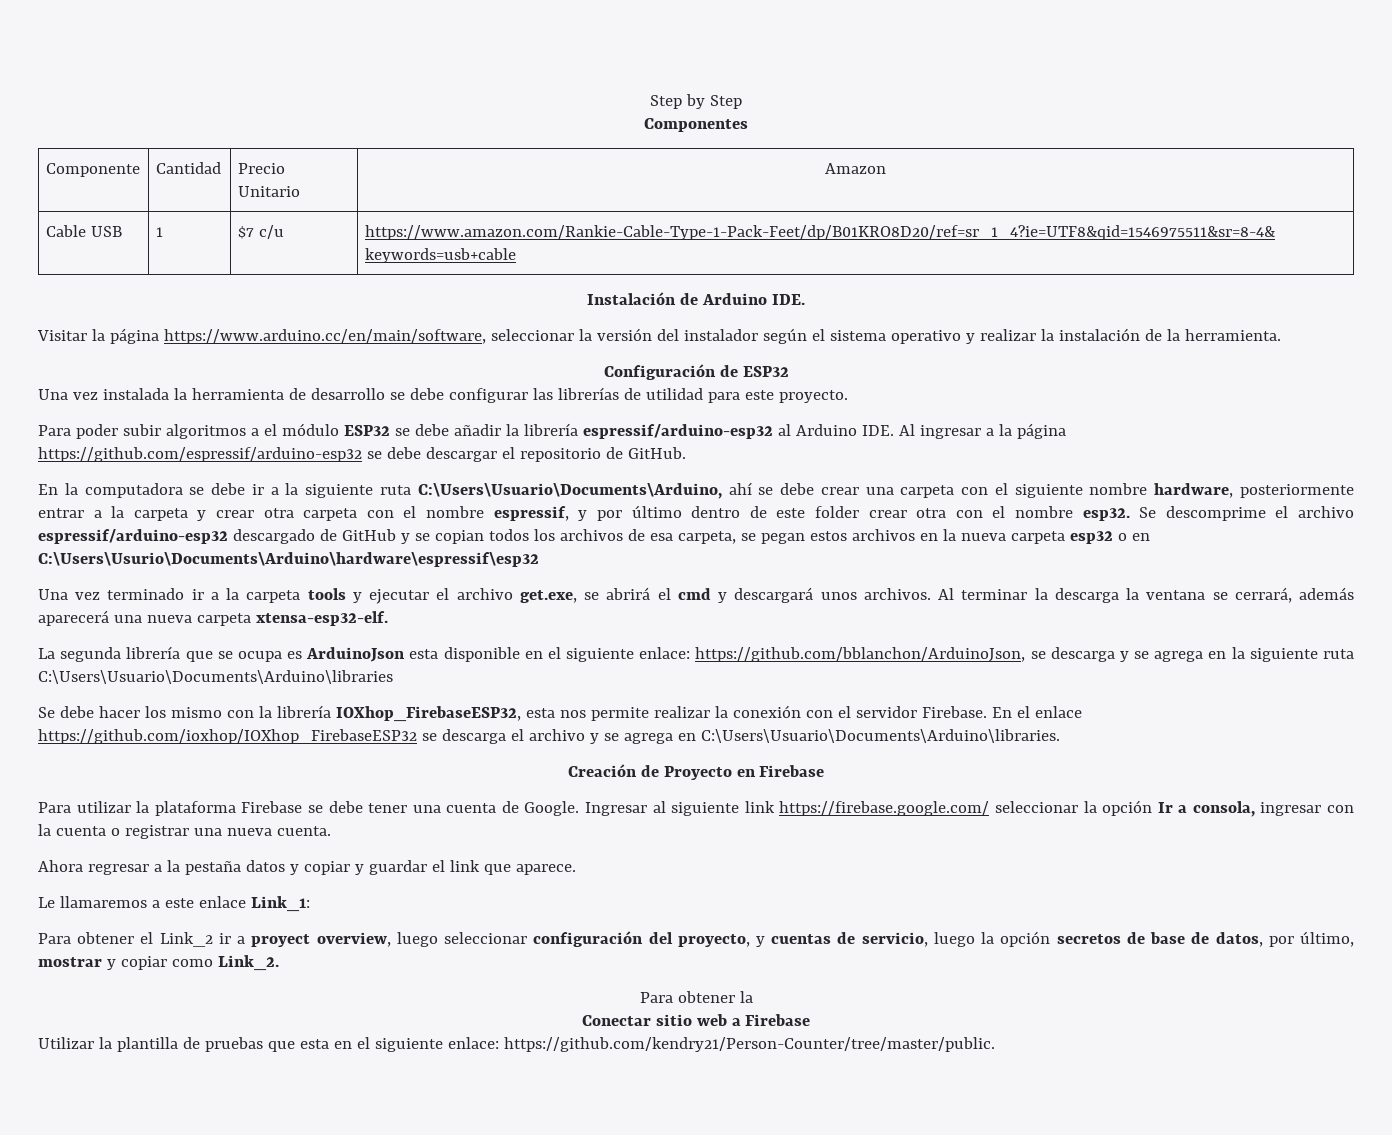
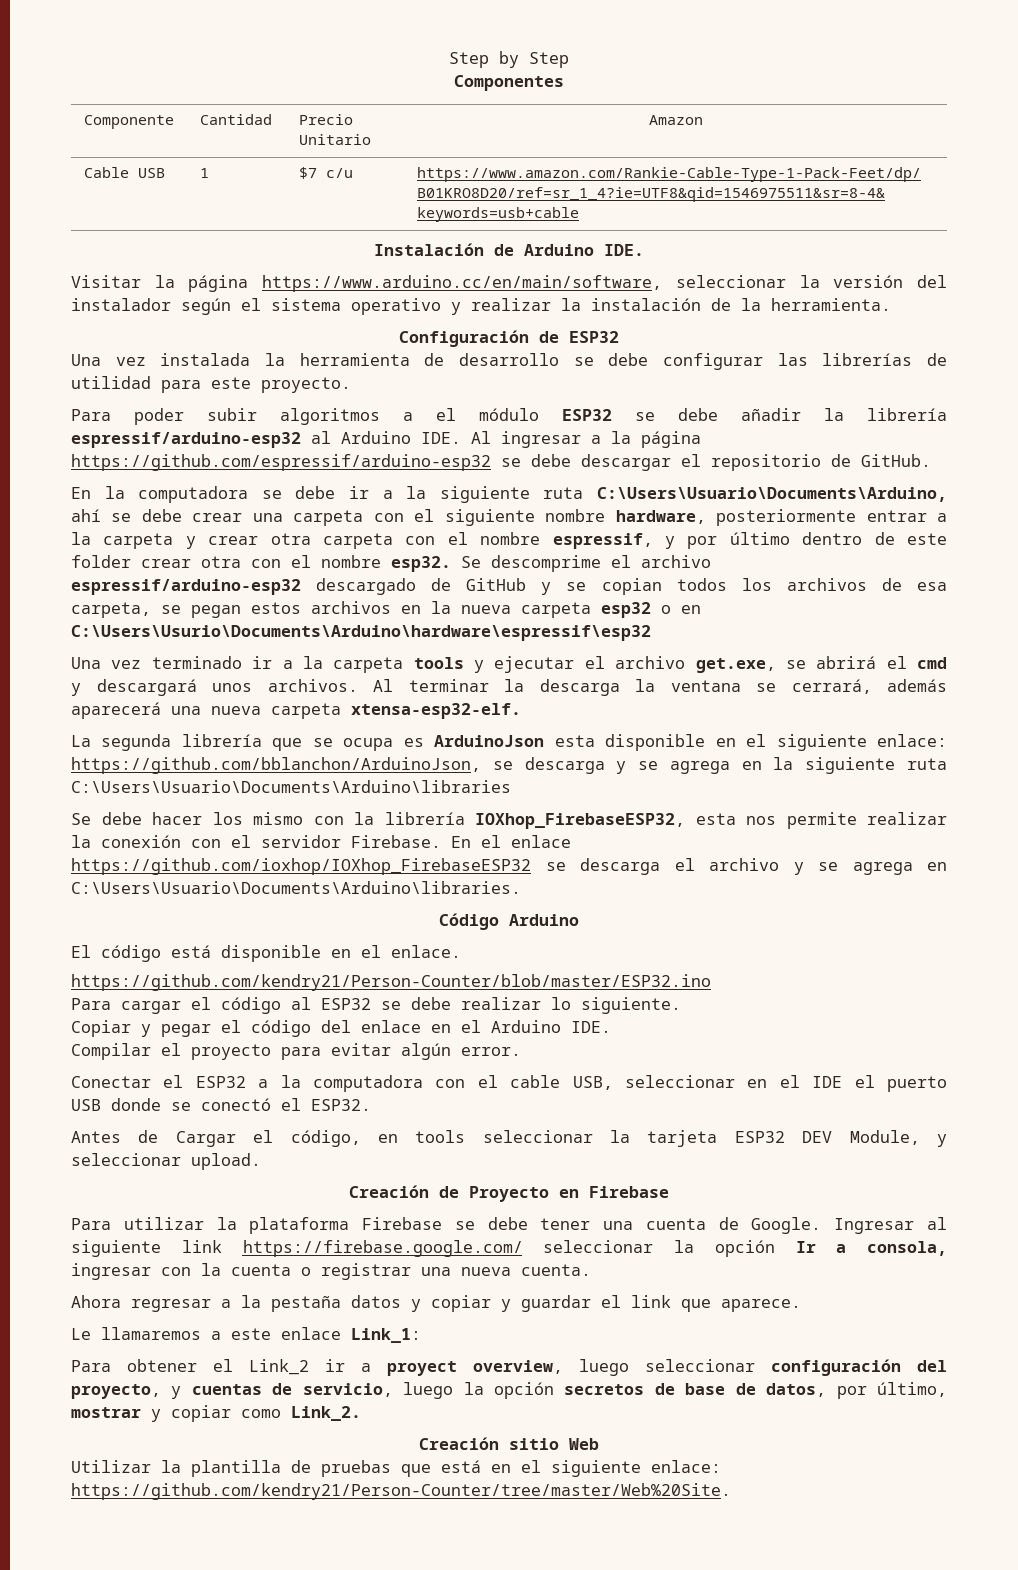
(1060, 736) none -> [439,913,579,930] [71,945,461,962] [71,974,711,991] [71,997,681,1014] [71,1020,611,1037] [71,1043,521,1060] [71,1075,947,1092] [71,1098,371,1111] [71,1130,947,1147] [71,1153,261,1170] // Código Arduino // El código está disponible en el enlace. // https://github.com/kendry21/Person-Counter/blob/master/ESP32.ino // Para cargar el código al ESP32 se debe realizar lo siguiente. // Copiar y pegar el código del enlace en el Arduino IDE. // Compilar el proyecto para evitar algún error. // Conectar el ESP32 a la computadora con el cable USB, seleccionar en el IDE el puerto USB donde se conectó el ESP32. // Antes de Cargar el código, en tools seleccionar la tarjeta ESP32 DEV Module, y seleccionar upload.
[639,991,753,1003] [581,1014,811,1026] Para obtener la // Conectar sitio web a Firebase -> [419,1437,599,1450] Creación sitio Web
[299,1037,995,1052] esta en el siguiente enlace: https://github.com/kendry21/Person-Counter/tree/master/public. -> [441,1460,721,1477] [71,1483,731,1500] está en el siguiente enlace: https://github.com/kendry21/Person-Counter/tree/master/Web%20Site.

